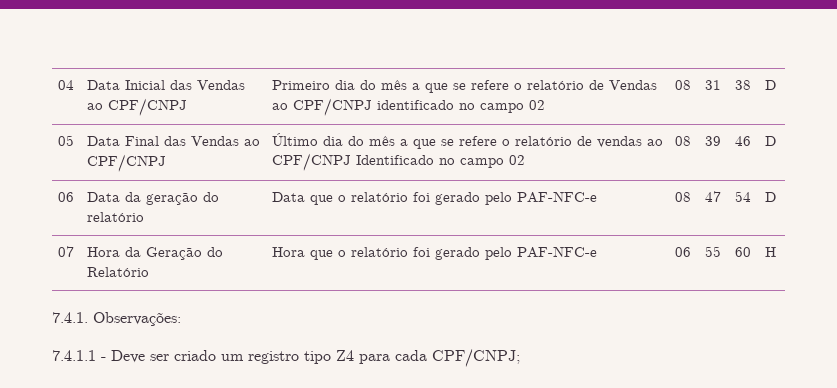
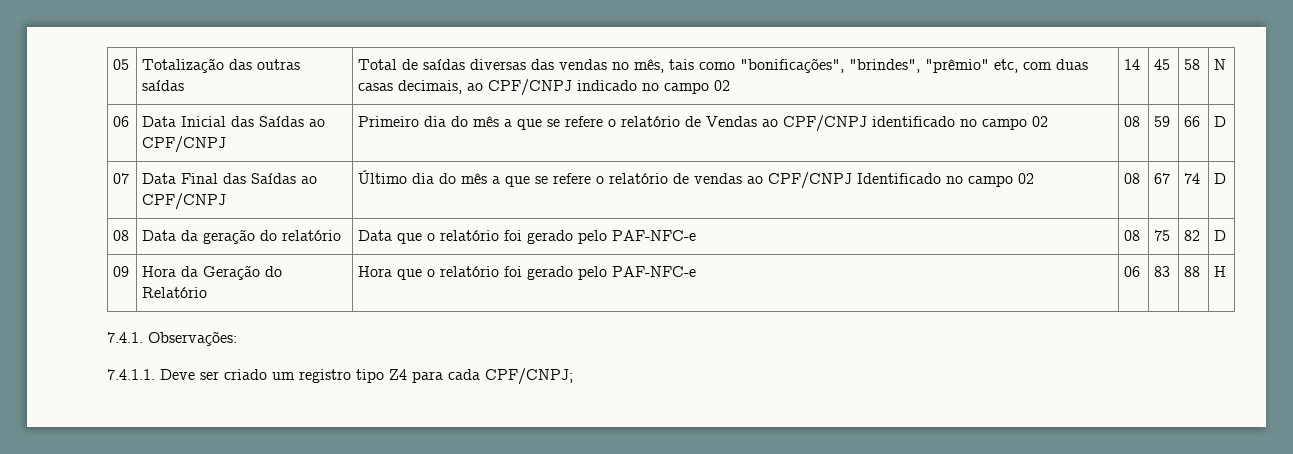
[58,80,75,90] 04 -> [113,59,130,70] [142,58,301,73] [142,80,185,91] [358,58,1089,73] [358,79,731,96] [1124,59,1141,70] [1154,59,1171,70] [1184,59,1201,70] [1214,59,1227,70] [113,116,130,127] 05 | Totalização das outras saídas | Total de saídas diversas das vendas no mês, tais como "bonificações", "brindes", "prêmio" etc, com duas casas decimais, ao CPF/CNPJ indicado no campo 02 | 14 | 45 | 58 | N // 06
[197,80,246,90] Vendas -> [259,116,305,127] Saídas
[705,80,722,90] [735,80,752,90] [765,80,777,90] [58,135,75,146] 31 | 38 | D // 05 -> [1154,116,1171,127] [1184,116,1201,127] [1214,116,1227,127] [113,173,130,184] 59 | 66 | D // 07
[191,136,240,146] Vendas -> [251,173,297,184] Saídas
[705,136,722,146] [735,136,752,146] [765,136,777,146] [58,192,75,202] 39 | 46 | D // 06 -> [1154,173,1171,184] [1184,173,1201,184] [1214,173,1227,184] [113,230,130,241] 67 | 74 | D // 08
[705,191,722,202] [735,191,752,202] [765,192,777,202] [58,246,75,257] 47 | 54 | D // 07 -> [1154,230,1171,241] [1184,230,1201,241] [1214,230,1227,241] [113,266,130,277] 75 | 82 | D // 09
[705,246,722,257] [735,247,752,257] 55 | 60 -> [1154,266,1171,277] [1184,266,1201,277] 83 | 88
[52,350,106,361] 7.4.1.1 - -> [107,369,155,380] 7.4.1.1.

